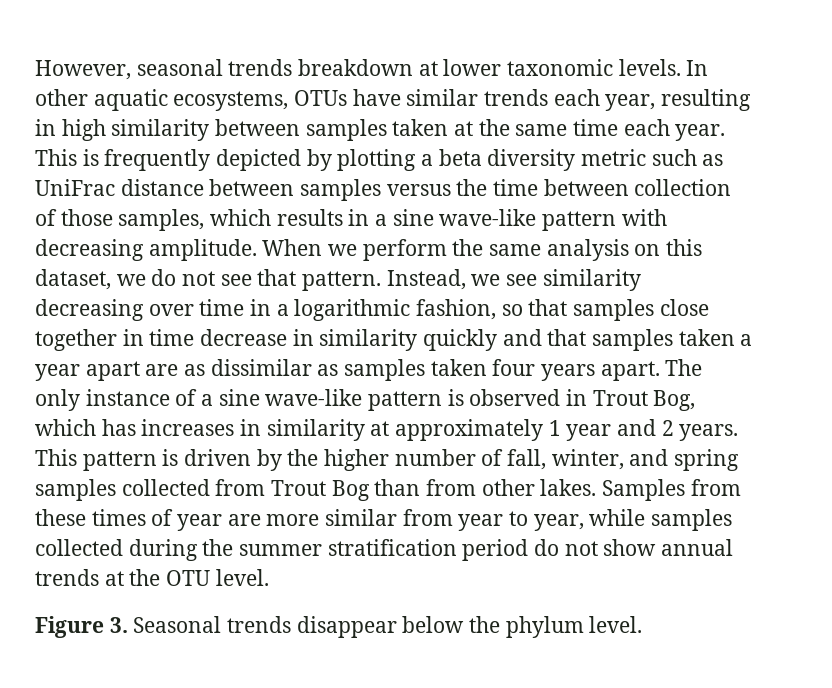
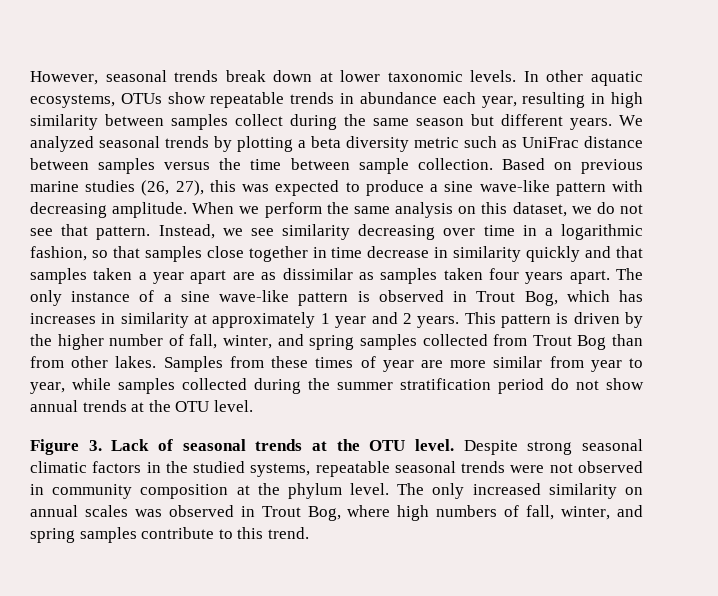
[298,59,414,76] breakdown -> [225,70,313,82] break down
[352,89,549,106] have similar trends -> [167,92,437,108] show repeatable trends in abundance
[392,119,726,141] [35,149,302,171] taken at the same time each year. This is frequently depicted -> [235,114,643,130] [30,136,209,152] collect during the same season but different years. We analyzed seasonal trends
[634,179,732,196] [35,209,370,231] collection of those samples, which results in -> [358,158,644,174] [30,180,424,196] sample collection. Based on previous marine studies (26, 27), this was expected to produce
[133,616,643,638] Seasonal trends disappear below the phylum level. -> [111,439,643,455] [30,461,643,477] [30,483,643,499] [30,505,643,521] [30,527,309,543] Lack of seasonal trends at the OTU level. Despite strong seasonal climatic factors in the studied systems, repeatable seasonal trends were not observed in community composition at the phylum level. The only increased similarity on annual scales was observed in Trout Bog, where high numbers of fall, winter, and spring samples contribute to this trend.

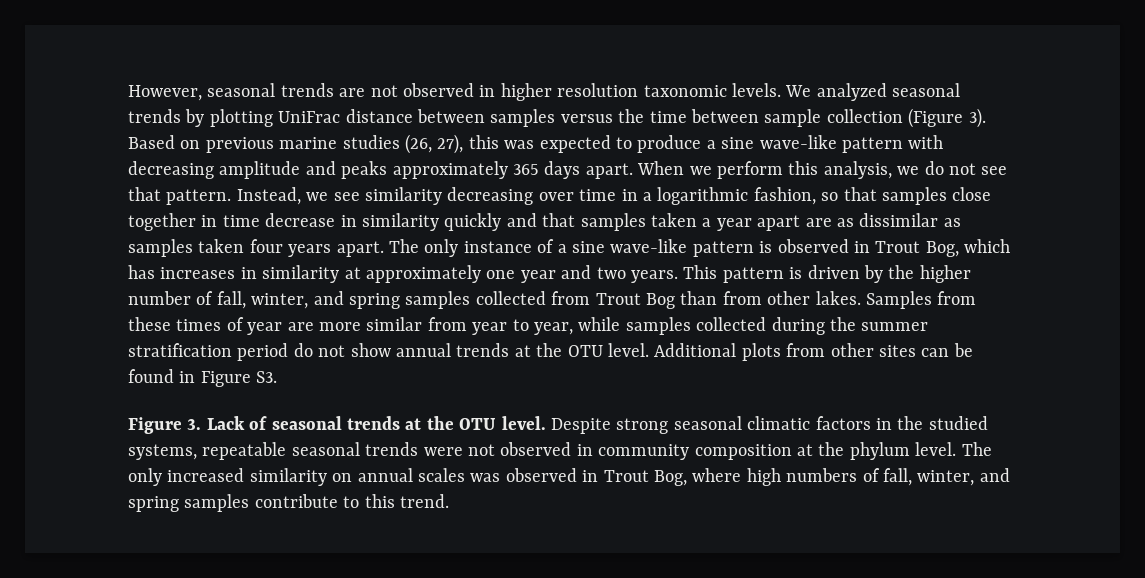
[225,70,643,86] [30,92,643,108] [30,114,612,130] break down at lower taxonomic levels. In other aquatic ecosystems, OTUs show repeatable trends in abundance each year, resulting in high similarity between samples collect during the same season but different years. -> [339,83,781,101] are not observed in higher resolution taxonomic levels.
[298,136,517,152] a beta diversity metric such as -> (273, 118) none
[417,158,493,170] collection. -> [826,108,986,128] collection (Figure 3).
[112,202,567,218] amplitude. When we perform the same analysis on this dataset, -> [219,161,892,179] amplitude and peaks approximately 365 days apart. When we perform this analysis,
[320,313,330,324] 1 -> [486,270,516,279] one
[402,313,412,324] 2 -> [596,267,626,279] two
(253, 406) none -> [654,343,973,361] [128,369,278,387] Additional plots from other sites can be found in Figure S3.

